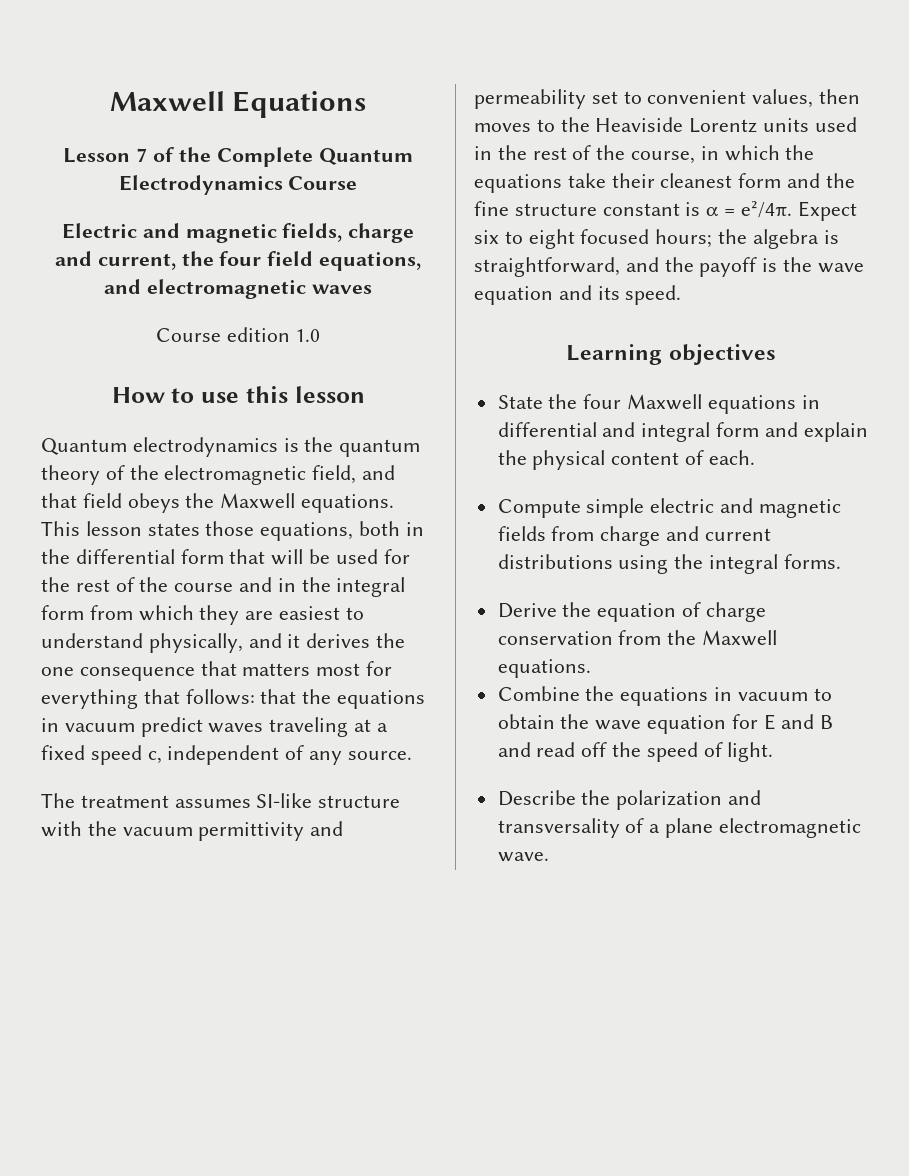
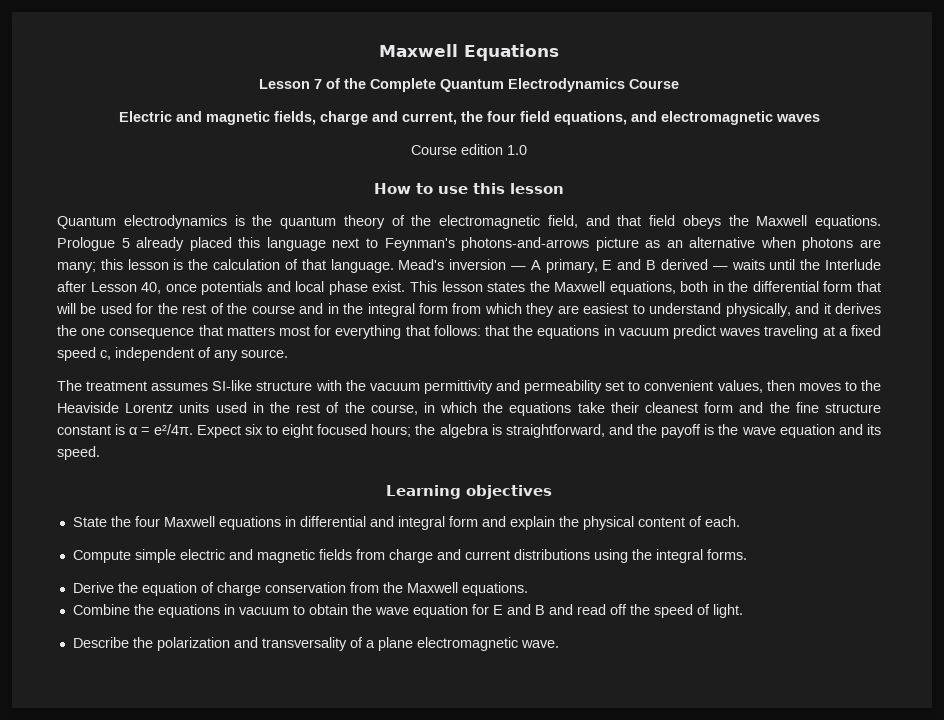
(395, 503) none -> [57,237,881,251] [57,259,882,273] [57,281,406,295] Prologue 5 already placed this language next to Feynman's photons-and-arrows picture as an alternative when photons are many; this lesson is the calculation of that language. Mead's inversion — A primary, E and B derived — waits until the Interlude after Lesson 40, once potentials and local phase exist.
[205,521,255,536] those -> [529,281,606,292] the Maxwell

